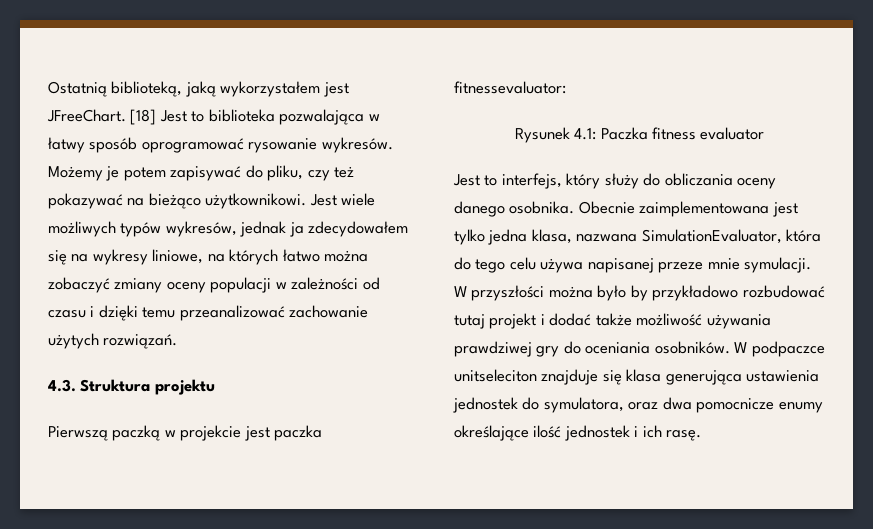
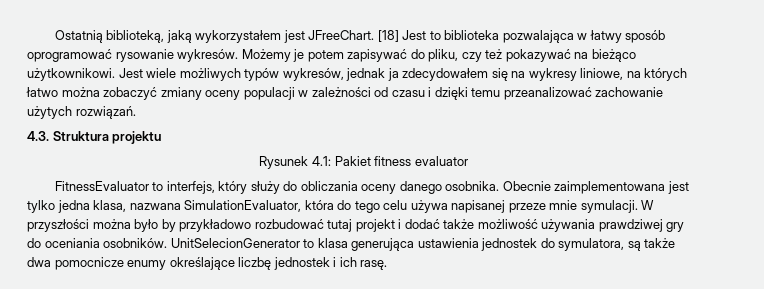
[48,425,323,441] [454,81,566,94] // Pierwszą paczką w projekcie jest paczka fitnessevaluator: -> (162, 137) none
[600,127,648,140] Paczka -> [334,156,371,166] Pakiet
[453,174,480,186] Jest -> [54,181,149,191] FitnessEvaluator
[734,341,825,357] [454,369,622,385] W podpaczce unitseleciton znajduje się -> [170,238,315,248] UnitSelecionGenerator to
[628,402,659,410] oraz -> [627,238,676,251] są także
[533,425,562,438] ilość -> [238,257,272,270] liczbę

